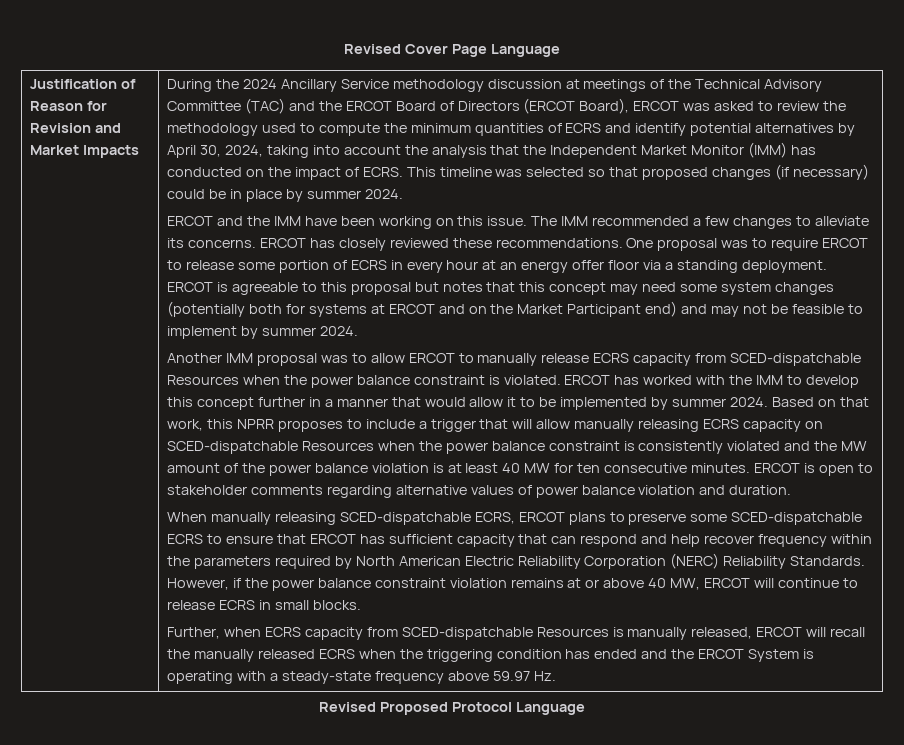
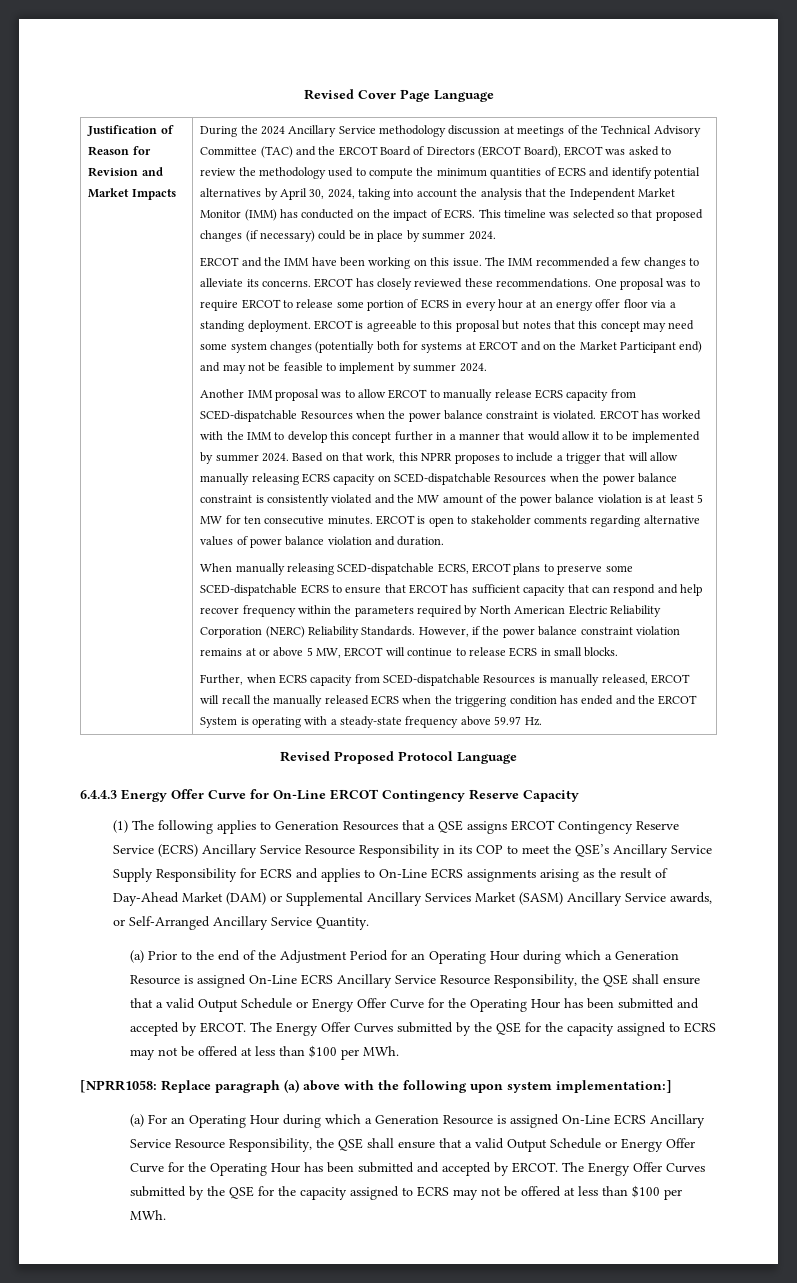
[502,463,521,473] 40 -> [697,494,704,503] 5
[648,578,667,588] 40 -> [306,647,313,656] 5
(585, 708) none -> [80,789,579,802] [113,820,680,834] [113,844,713,858] [113,868,669,882] [113,892,713,906] [113,916,370,930] [129,950,679,964] [129,974,700,988] [129,998,699,1012] [129,1022,716,1036] [129,1045,399,1060] [80,1079,672,1093] [129,1114,705,1128] [129,1138,695,1152] [129,1162,705,1176] [129,1185,682,1200] [129,1210,166,1220] // 6.4.4.3 Energy Offer Curve for On-Line ERCOT Contingency Reserve Capacity // (1) The following applies to Generation Resources that a QSE assigns ERCOT Contingency Reserve Service (ECRS) Ancillary Service Resource Responsibility in its COP to meet the QSE’s Ancillary Service Supply Responsibility for ECRS and applies to On-Line ECRS assignments arising as the result of Day-Ahead Market (DAM) or Supplemental Ancillary Services Market (SASM) Ancillary Service awards, or Self-Arranged Ancillary Service Quantity. // (a) Prior to the end of the Adjustment Period for an Operating Hour during which a Generation Resource is assigned On-Line ECRS Ancillary Service Resource Responsibility, the QSE shall ensure that a valid Output Schedule or Energy Offer Curve for the Operating Hour has been submitted and accepted by ERCOT. The Energy Offer Curves submitted by the QSE for the capacity assigned to ECRS may not be offered at less than $100 per MWh. // [NPRR1058: Replace paragraph (a) above with the following upon system implementation:] // (a) For an Operating Hour during which a Generation Resource is assigned On-Line ECRS Ancillary Service Resource Responsibility, the QSE shall ensure that a valid Output Schedule or Energy Offer Curve for the Operating Hour has been submitted and accepted by ERCOT. The Energy Offer Curves submitted by the QSE for the capacity assigned to ECRS may not be offered at less than $100 per MWh.

